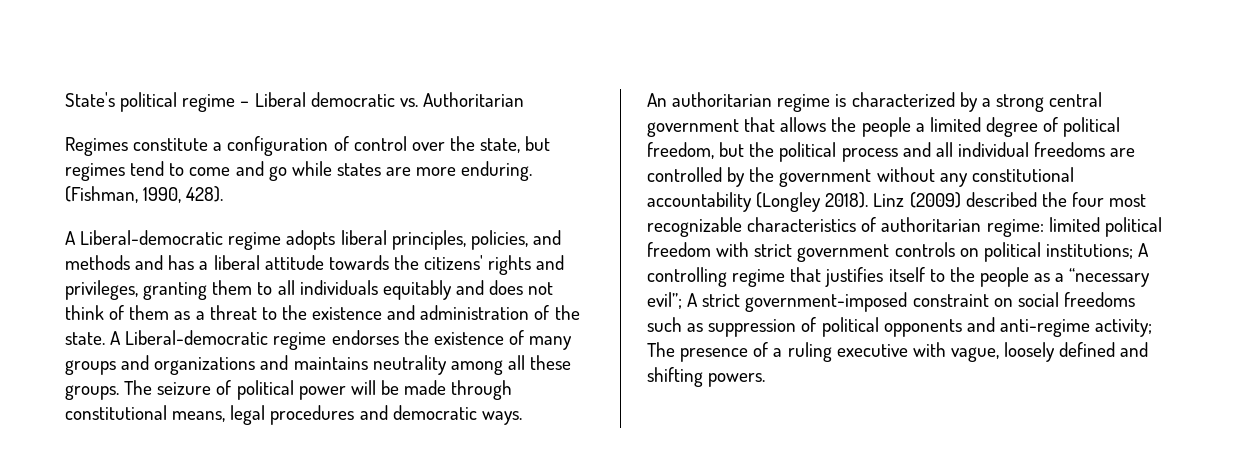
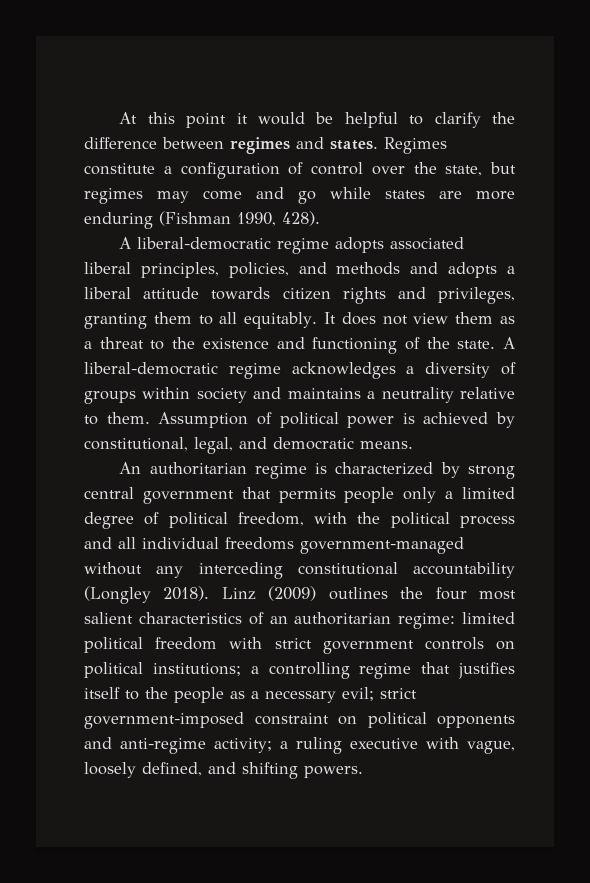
[65,92,524,112] State's political regime – Liberal democratic vs. Authoritarian // -> [119,112,515,128] [84,137,378,154] At this point it would be helpful to clarify the difference between regimes and states.
[130,161,185,176] tend to -> [157,191,189,203] may
[461,161,533,181] [65,186,138,203] enduring. (Fishman, -> [84,211,231,229] enduring (Fishman
[80,230,224,245] Liberal-democratic -> [137,237,272,250] liberal-democratic
(336, 240) none -> [390,237,465,250] associated
[168,255,195,270] has -> [448,262,498,278] adopts
[393,255,484,270] the citizens' -> [282,288,331,300] citizen
[299,280,554,300] [65,305,125,320] individuals equitably and does not think of -> [244,312,449,329] equitably. It does not view
[420,305,530,320] administration -> [312,337,398,354] functioning
[125,330,573,350] [65,355,572,375] [65,380,513,400] [65,405,355,425] Liberal-democratic regime endorses the existence of many groups and organizations and maintains neutrality among all these groups. The seizure of political power will be made through constitutional means, legal procedures -> [84,362,516,379] [84,387,515,404] [84,412,515,428] [84,437,233,454] liberal-democratic regime acknowledges a diversity of groups within society and maintains a neutrality relative to them. Assumption of political power is achieved by constitutional, legal,
[481,411,522,425] ways. -> [360,441,413,449] means.
[981,98,991,107] a -> (460, 470) none
[780,117,911,137] allows the people -> [278,487,437,503] permits people only
[719,142,745,157] but -> [314,512,348,524] with
[1110,148,1136,157] [647,167,872,187] are controlled by the government -> [300,537,464,554] government-managed
(968, 180) none -> [198,562,283,579] interceding
[965,192,1037,207] described -> [328,587,388,600] outlines
[647,217,742,237] recognizable -> [84,612,133,624] salient
(877, 224) none -> [269,616,288,624] an
[1138,243,1150,257] A -> [250,666,259,674] a
[1069,268,1151,287] [647,292,699,309] “necessary evil”; A -> [265,687,374,703] necessary evil;
[1017,292,1135,307] [647,317,817,337] social freedoms such as suppression of -> (357, 720) none
[647,342,769,362] The presence of -> (272, 745) none
[1059,342,1116,357] defined -> [142,762,202,776] defined,

